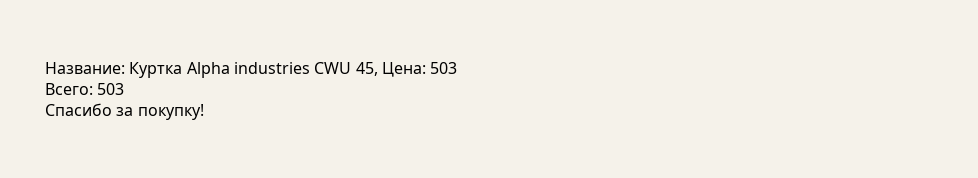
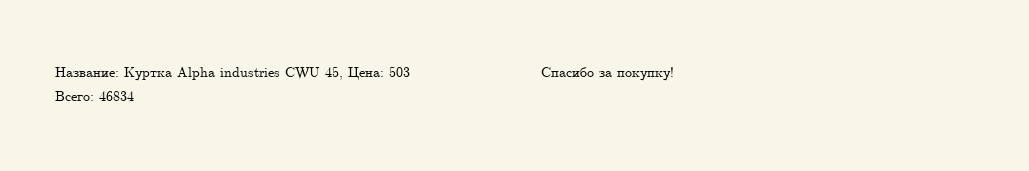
[97,83,125,95] 503 -> [99,91,134,101] 46834

